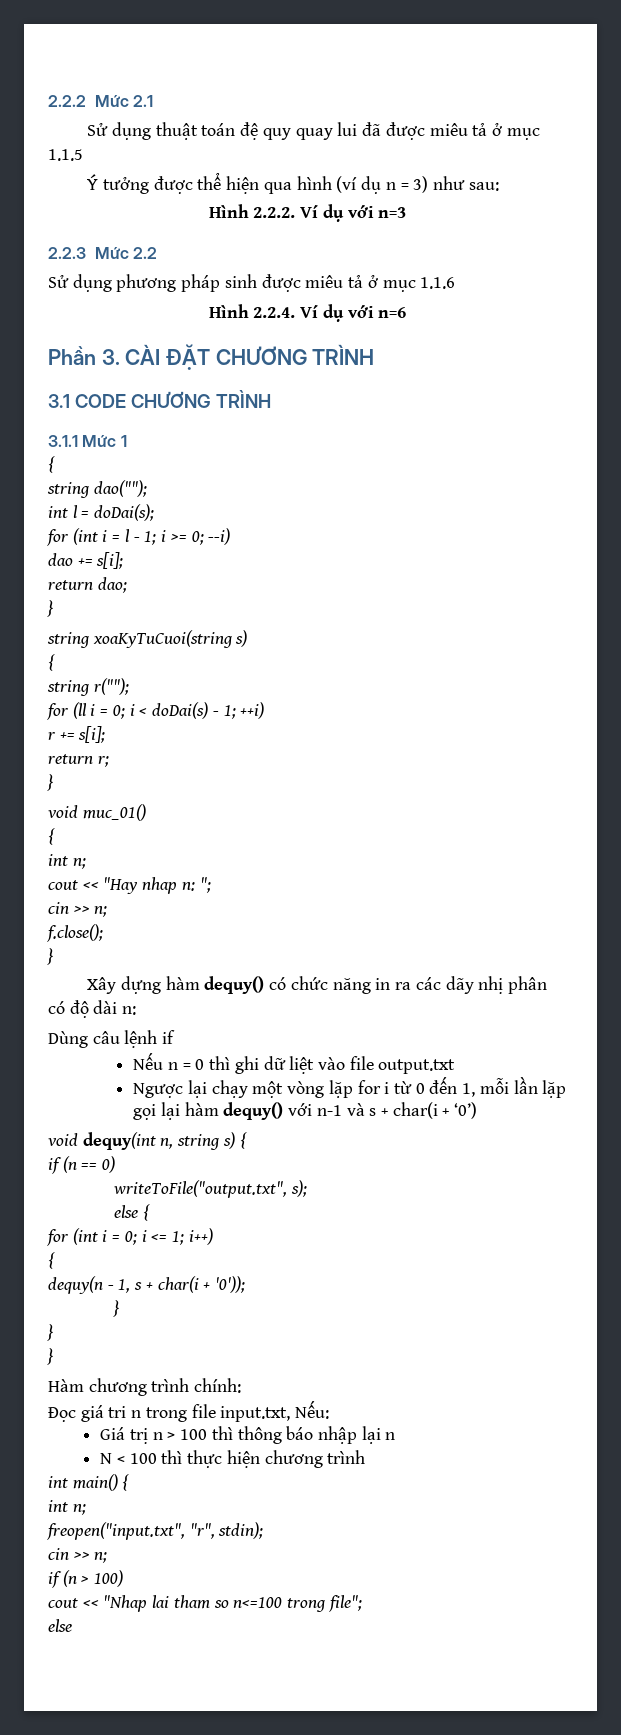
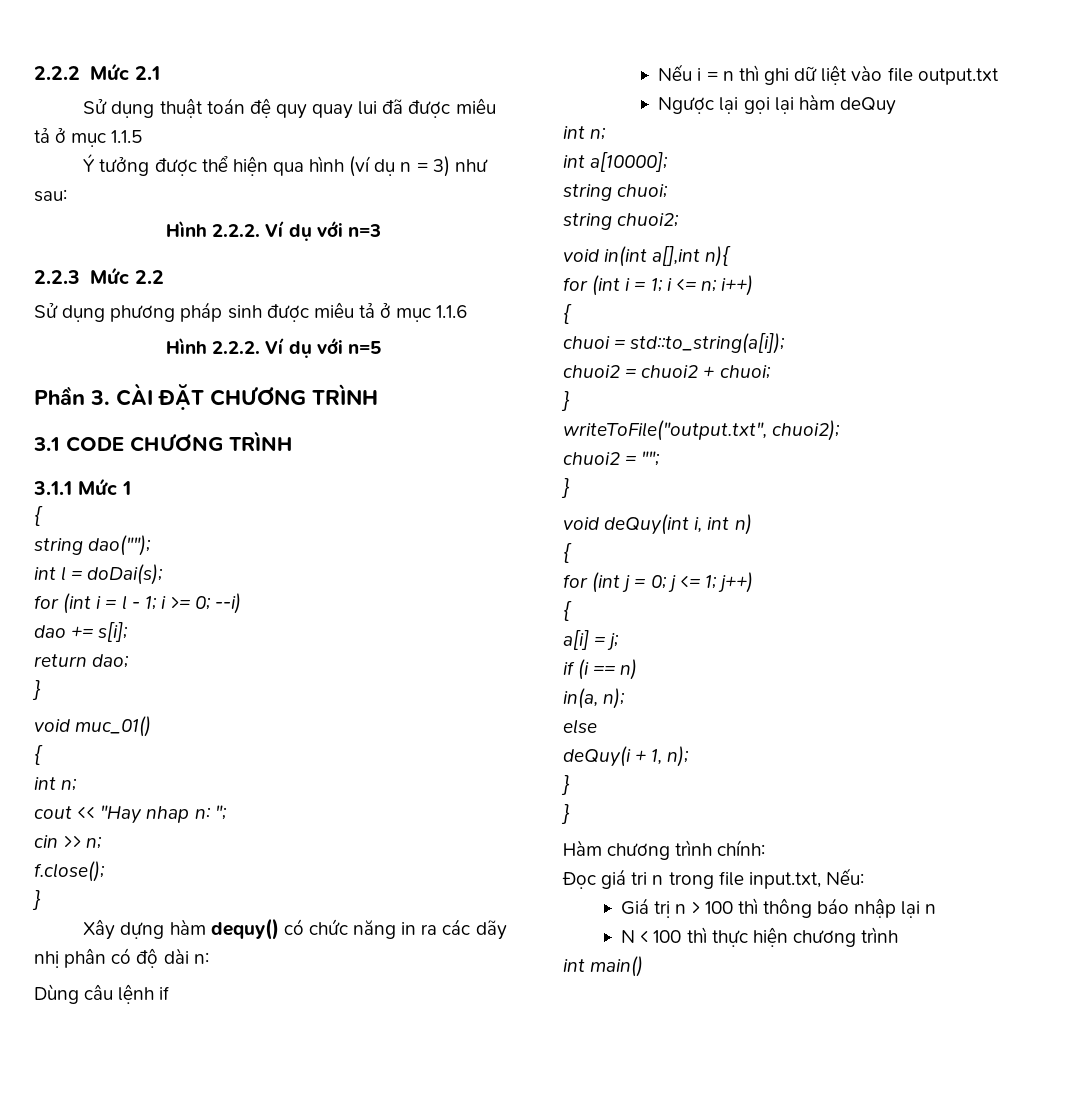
[253,304,407,322] 2.2.4. Ví dụ với n=6 -> [212,337,381,358] 2.2.2. Ví dụ với n=5
[47,630,248,648] [48,654,55,671] [47,678,129,696] [47,702,265,720] [48,726,106,743] [48,754,109,767] [47,774,54,791] // string xoaKyTuCuoi(string s) // { // string r(""); // for (ll i = 0; i < doDai(s) - 1; ++i) // r += s[i]; // return r; // } -> (41, 690) none
[167,1059,205,1070] n = 0 -> [697,68,734,81] i = n
[211,1076,567,1098] [133,1102,478,1120] [48,1132,247,1150] [48,1156,116,1174] [112,1180,307,1198] [113,1204,150,1221] [47,1228,137,1246] chạy một vòng lặp for i từ 0 đến 1, mỗi lần lặp gọi lại hàm dequy() với n-1 và s + char(i + ‘0’) // void dequy(int n, string s) { // if (n == 0) // writeToFile("output.txt", s); // else { // for (int i = 0; -> [743,94,896,115] [563,126,607,140] [563,152,669,172] [563,184,669,201] [563,213,680,230] [563,246,732,267] [563,275,663,296] gọi lại hàm deQuy // int n; // int a[10000]; // string chuoi; // string chuoi2; // void in(int a[],int n){ // for (int i = 1;
[172,1231,185,1245] 1; -> [700,279,717,292] n;
[48,1276,246,1294] [112,1300,120,1317] dequy(n - 1, s + char(i + '0')); // } -> [563,333,786,354] [563,365,771,379] [561,391,570,411] [563,420,841,441] [563,451,661,466] [561,478,570,498] [563,514,752,535] [563,543,572,563] [563,572,754,593] [563,601,572,621] [563,630,620,651] [563,659,638,680] [563,688,626,709] [563,719,597,734] [563,746,690,767] chuoi = std::to_string(a[i]); // chuoi2 = chuoi2 + chuoi; // } // writeToFile("output.txt", chuoi2); // chuoi2 = ""; // } // void deQuy(int i, int n) // { // for (int j = 0; j <= 1; j++) // { // a[i] = j; // if (i == n) // in(a, n); // else // deQuy(i + 1, n);
[122,1474,130,1491] [48,1500,86,1515] [47,1522,264,1540] [48,1548,108,1563] [48,1570,124,1588] [48,1595,362,1612] [48,1619,72,1632] { // int n; // freopen("input.txt", "r", stdin); // cin >> n; // if (n > 100) // cout << "Nhap lai tham so n<=100 trong file"; // else -> (644, 966) none

